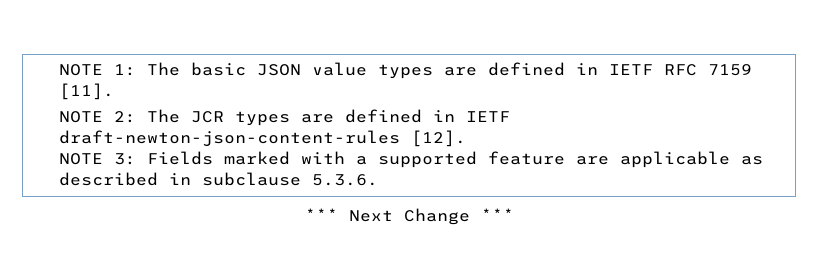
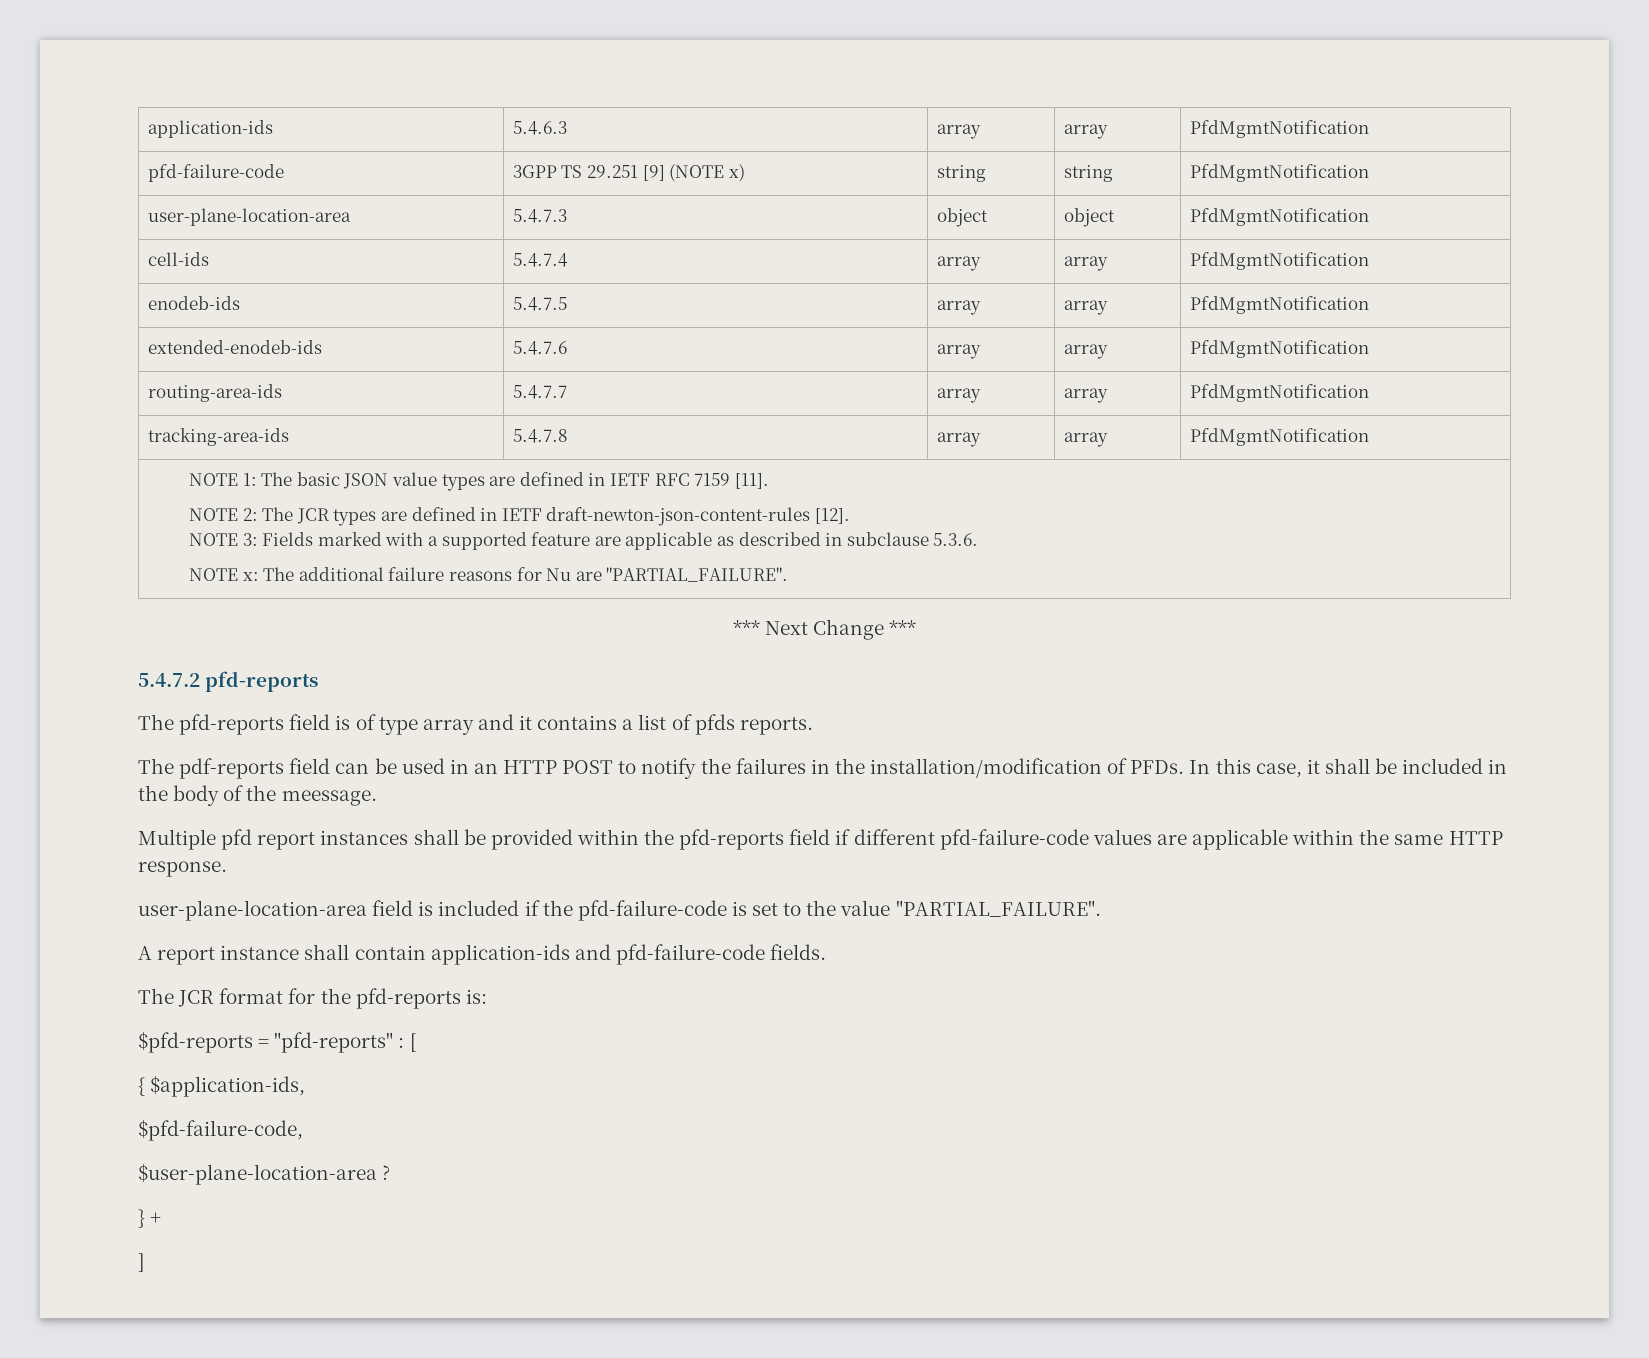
(58, 70) none -> [147,120,273,138] [512,121,567,135] [936,124,981,139] [1063,124,1108,139] [1189,120,1369,138] [147,164,284,182] [512,164,745,182] [936,165,986,182] [1063,165,1113,182] [1189,164,1369,182] [147,208,351,226] [512,209,567,223] [936,208,988,227] [1063,208,1115,227] [1189,208,1369,226] [147,252,209,266] [512,253,568,267] [936,256,981,271] [1063,256,1108,271] [1189,252,1369,270] [147,296,240,310] [512,297,567,311] [936,300,981,315] [1063,300,1108,315] [1189,296,1369,314] [147,340,322,354] [512,341,567,355] [936,344,981,359] [1063,344,1108,359] [1189,340,1369,358] [147,384,282,402] [512,385,567,399] [936,388,981,403] [1063,388,1108,403] [1189,384,1369,402] [147,428,289,446] [512,429,567,443] [936,432,981,447] [1063,432,1108,447] [1189,428,1369,446] application-ids | 5.4.6.3 | array | array | PfdMgmtNotification // pfd-failure-code | 3GPP TS 29.251 [9] (NOTE x) | string | string | PfdMgmtNotification // user-plane-location-area | 5.4.7.3 | object | object | PfdMgmtNotification // cell-ids | 5.4.7.4 | array | array | PfdMgmtNotification // enodeb-ids | 5.4.7.5 | array | array | PfdMgmtNotification // extended-enodeb-ids | 5.4.7.6 | array | array | PfdMgmtNotification // routing-area-ids | 5.4.7.7 | array | array | PfdMgmtNotification // tracking-area-ids | 5.4.7.8 | array | array | PfdMgmtNotification //
[304,208,514,225] // *** Next Change *** -> [189,567,789,582] [732,619,917,640] [138,671,319,692] [138,714,813,735] [138,758,1508,779] [138,785,377,806] [138,829,1503,850] [138,861,227,877] [138,900,1101,921] [138,944,827,965] [138,988,487,1009] [138,1032,417,1053] [138,1076,306,1097] [138,1120,303,1141] [138,1164,391,1185] [138,1209,162,1228] [138,1253,145,1272] // NOTE x: The additional failure reasons for Nu are "PARTIAL_FAILURE". // *** Next Change *** // 5.4.7.2 pfd-reports // The pfd-reports field is of type array and it contains a list of pfds reports. // The pdf-reports field can be used in an HTTP POST to notify the failures in the installation/modification of PFDs. In this case, it shall be included in the body of the meessage. // Multiple pfd report instances shall be provided within the pfd-reports field if different pfd-failure-code values are applicable within the same HTTP response. // user-plane-location-area field is included if the pfd-failure-code is set to the value "PARTIAL_FAILURE". // A report instance shall contain application-ids and pfd-failure-code fields. // The JCR format for the pfd-reports is: // $pfd-reports = "pfd-reports" : [ // { $application-ids, // $pfd-failure-code, // $user-plane-location-area ? // } + // ]

